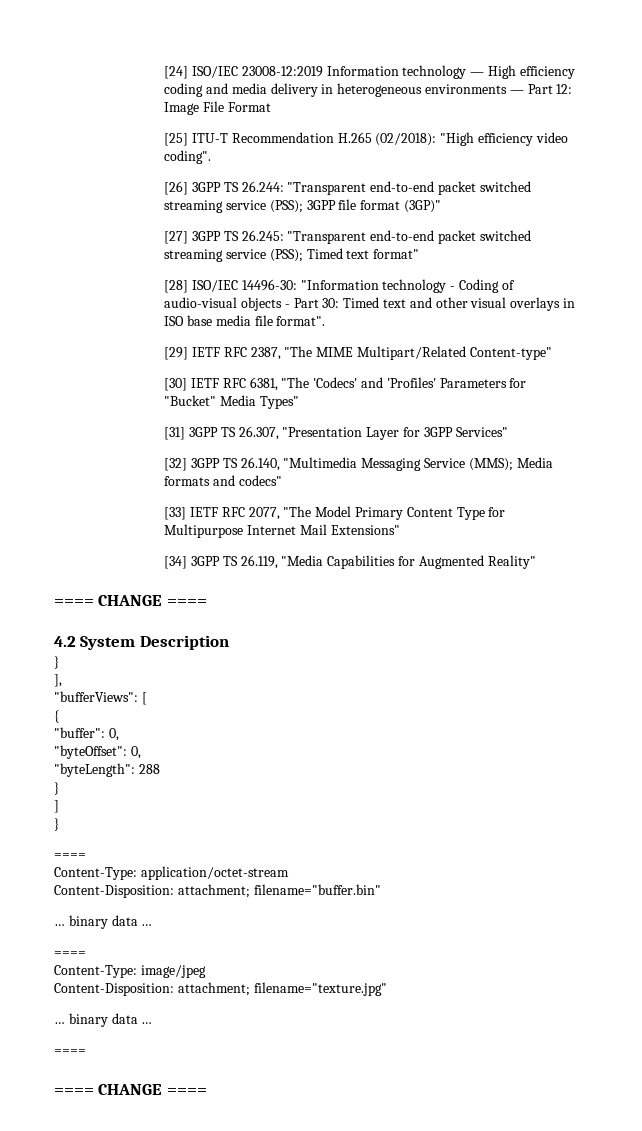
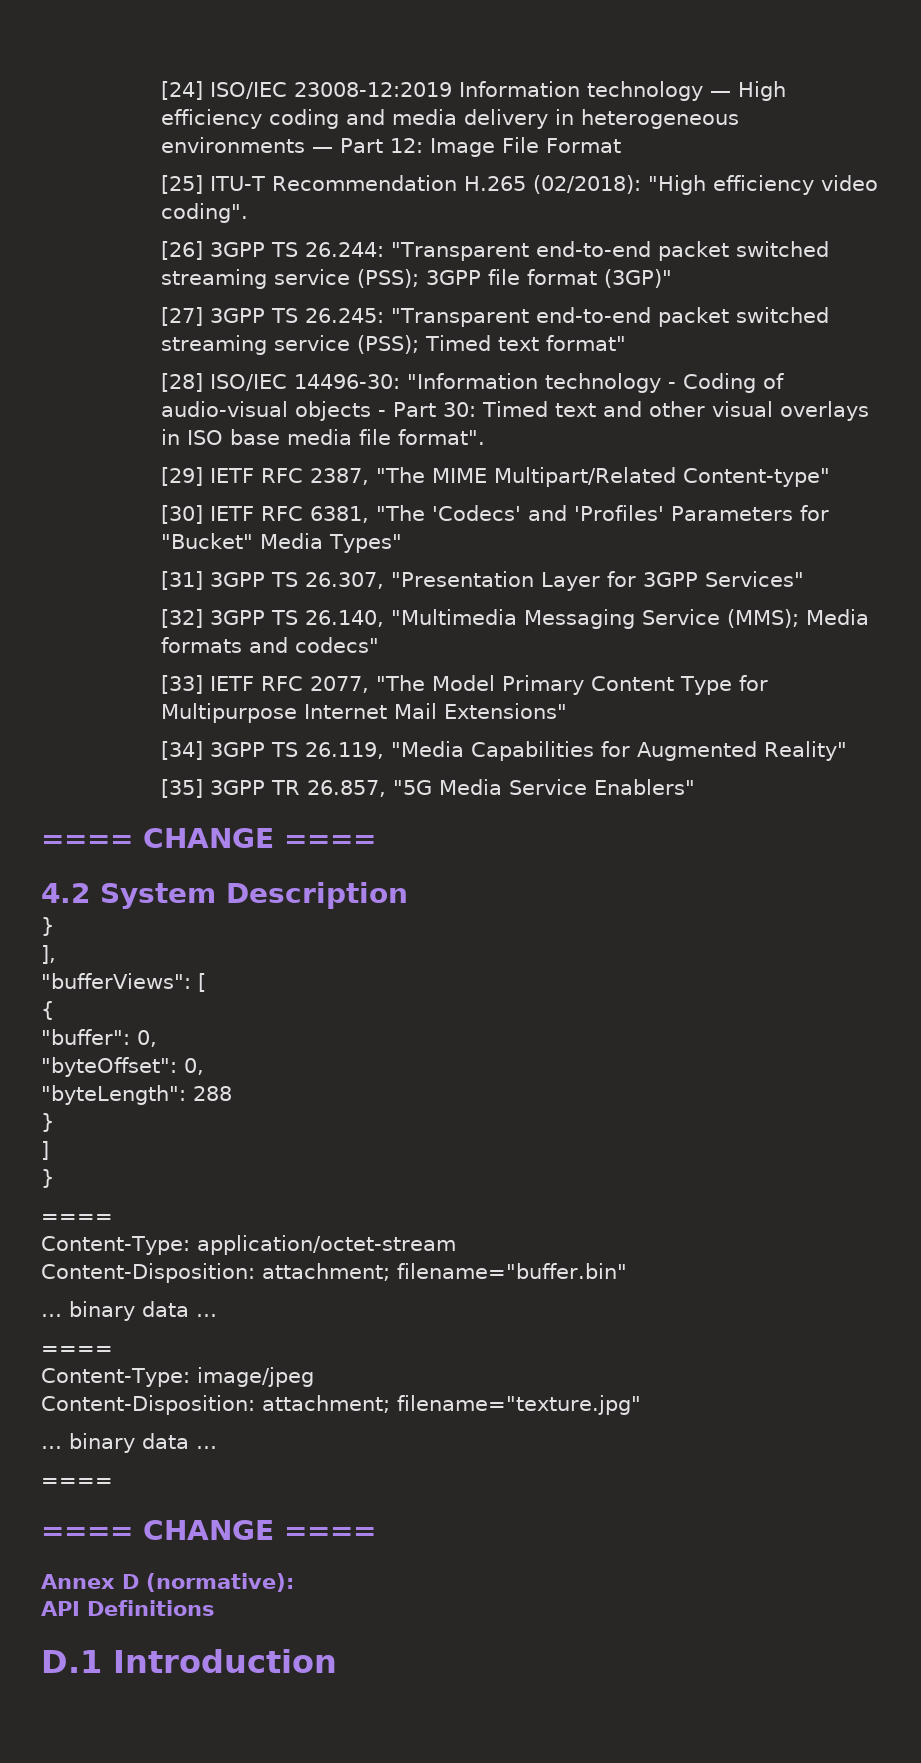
(536, 562) none -> [161,779,696,798] // [35] 3GPP TR 26.857, "5G Media Service Enablers"
(207, 1091) none -> [41,1573,294,1592] [41,1600,215,1616] [41,1649,337,1673] // Annex D (normative): // API Definitions // D.1 Introduction

